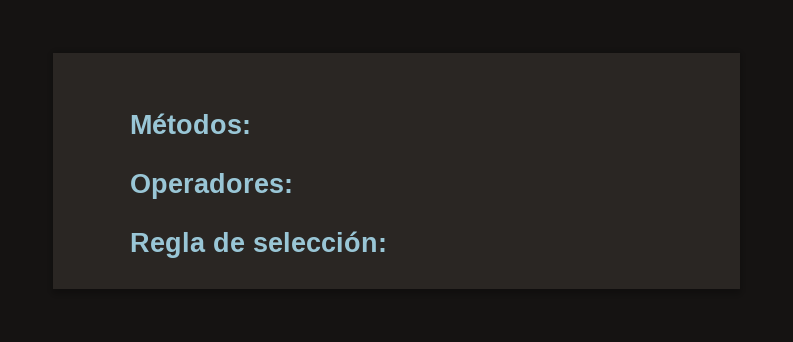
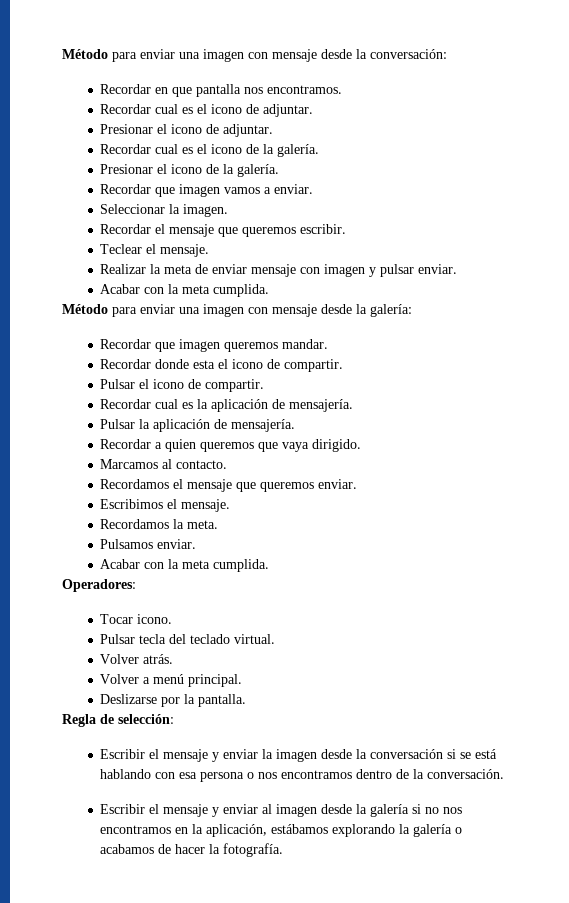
[130,113,251,134] [130,173,293,199] [130,231,387,258] Métodos: // Operadores: // Regla de selección: -> [62,49,447,62] [100,84,343,97] [100,104,314,117] [100,124,274,137] [100,144,320,157] [100,164,280,177] [100,184,314,197] [100,204,229,217] [100,224,347,237] [100,244,210,257] [100,264,458,277] [100,284,270,297] [62,304,412,317] [100,339,329,352] [100,359,344,372] [100,379,265,392] [100,399,354,412] [100,419,296,432] [100,439,362,452] [100,459,228,469] [100,479,358,492] [100,499,231,512] [100,519,219,529] [100,539,197,549] [100,559,270,572] [62,579,136,592] [100,614,173,624] [100,634,276,644] [100,654,174,664] [100,674,243,687] [100,694,247,707] [62,714,174,727] [100,749,498,762] [100,769,505,782] [100,804,463,817] [100,824,463,837] [100,843,284,857] Método para enviar una imagen con mensaje desde la conversación: // Recordar en que pantalla nos encontramos. // Recordar cual es el icono de adjuntar. // Presionar el icono de adjuntar. // Recordar cual es el icono de la galería. // Presionar el icono de la galería. // Recordar que imagen vamos a enviar. // Seleccionar la imagen. // Recordar el mensaje que queremos escribir. // Teclear el mensaje. // Realizar la meta de enviar mensaje con imagen y pulsar enviar. // Acabar con la meta cumplida. // Método para enviar una imagen con mensaje desde la galería: // Recordar que imagen queremos mandar. // Recordar donde esta el icono de compartir. // Pulsar el icono de compartir. // Recordar cual es la aplicación de mensajería. // Pulsar la aplicación de mensajería. // Recordar a quien queremos que vaya dirigido. // Marcamos al contacto. // Recordamos el mensaje que queremos enviar. // Escribimos el mensaje. // Recordamos la meta. // Pulsamos enviar. // Acabar con la meta cumplida. // Operadores: // Tocar icono. // Pulsar tecla del teclado virtual. // Volver atrás. // Volver a menú principal. // Deslizarse por la pantalla. // Regla de selección: // Escribir el mensaje y enviar la imagen desde la conversación si se está hablando con esa persona o nos encontramos dentro de la conversación. // Escribir el mensaje y enviar al imagen desde la galería si no nos encontramos en la aplicación, estábamos explorando la galería o acabamos de hacer la fotografía.

